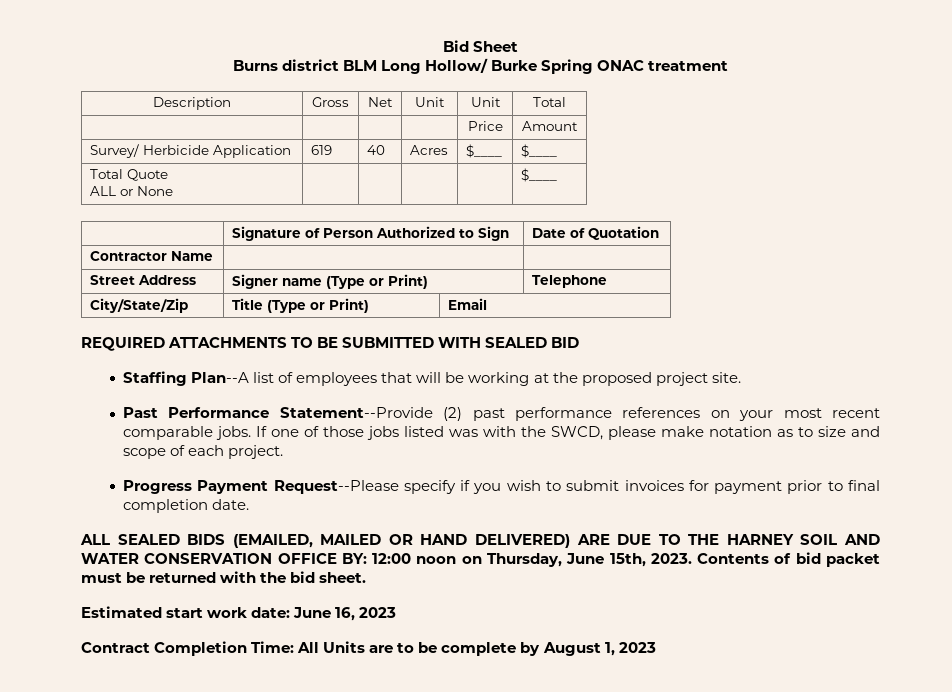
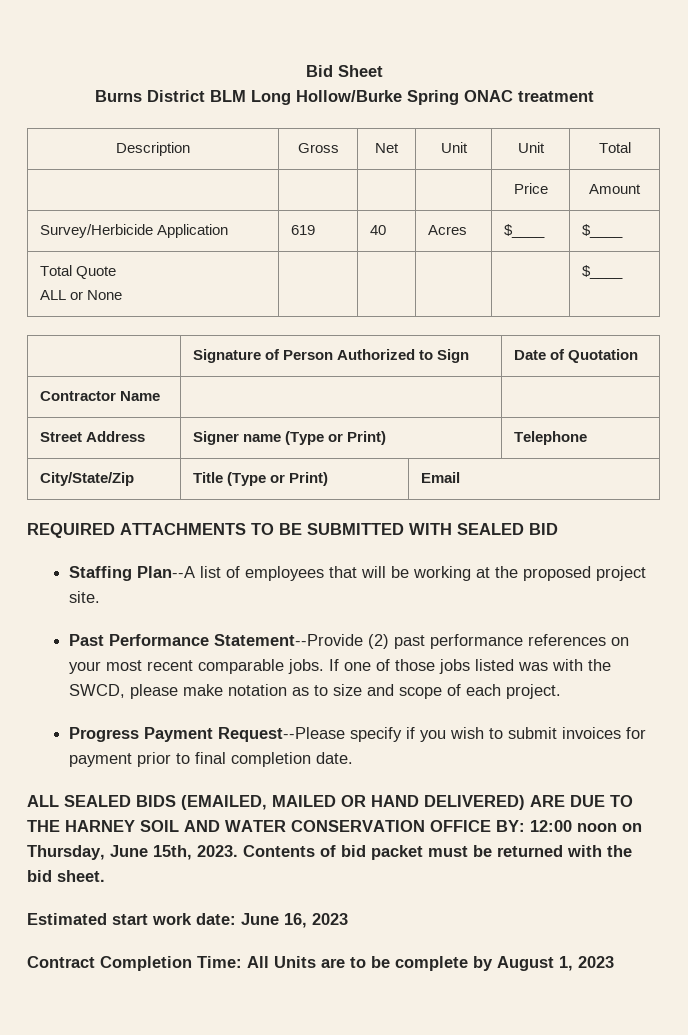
[281,59,339,71] district -> [146,90,205,102] District
[425,58,538,73] Hollow/ Burke -> [295,90,402,102] Hollow/Burke
[89,144,209,158] Survey/ Herbicide -> [39,224,153,238] Survey/Herbicide

